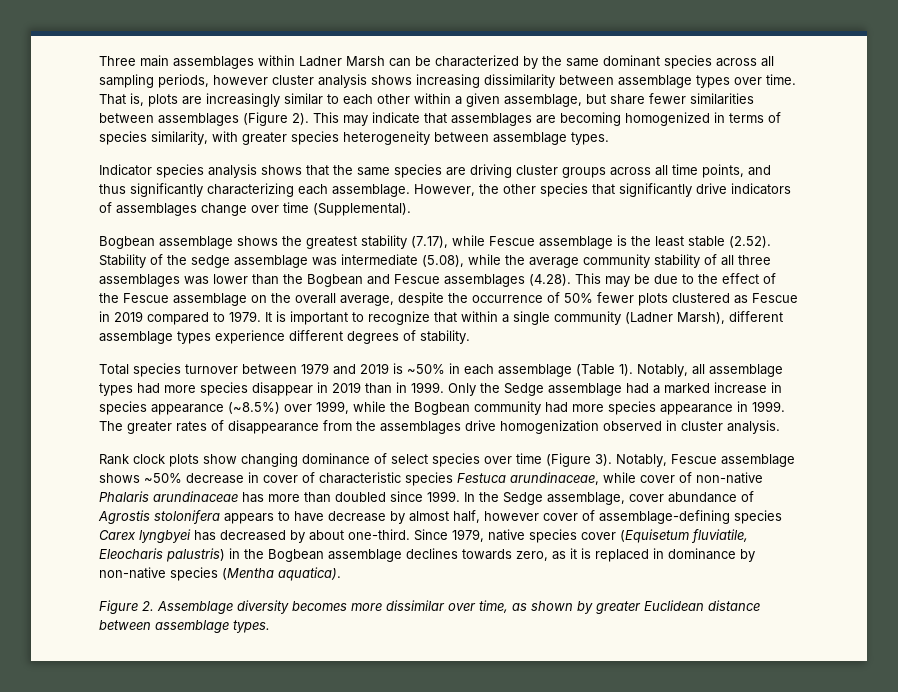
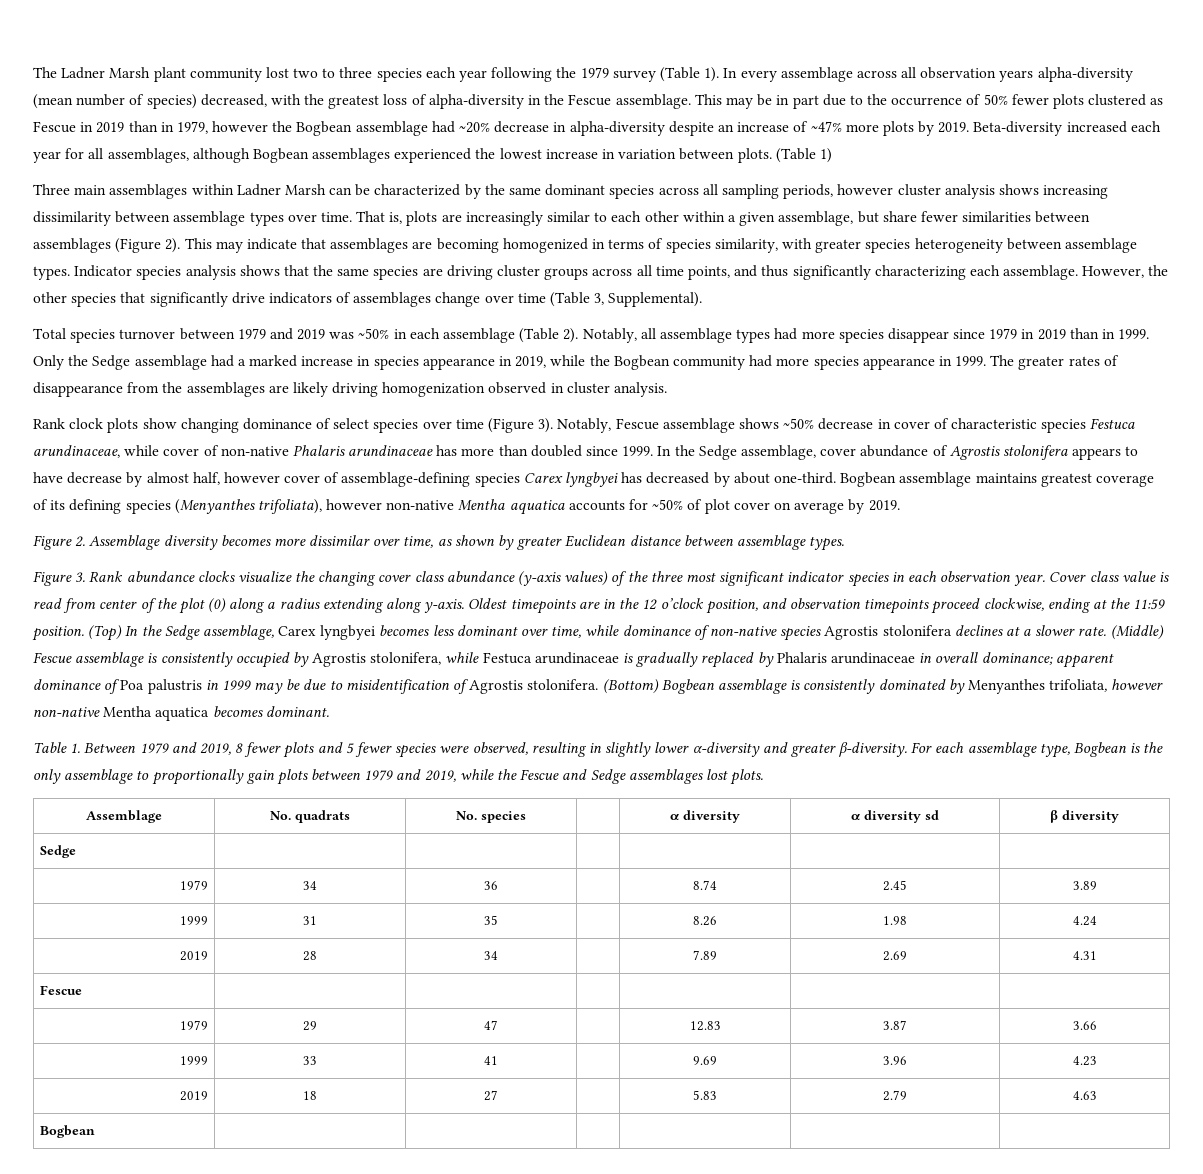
(99, 61) none -> [33,67,1133,82] [33,94,1164,109] [33,121,1161,136] [33,148,832,163] The Ladner Marsh plant community lost two to three species each year following the 1979 survey (Table 1). In every assemblage across all observation years alpha-diversity (mean number of species) decreased, with the greatest loss of alpha-diversity in the Fescue assemblage. This may be in part due to the occurrence of 50% fewer plots clustered as Fescue in 2019 than in 1979, however the Bogbean assemblage had ~20% decrease in alpha-diversity despite an increase of ~47% more plots by 2019. Beta-diversity increased each year for all assemblages, although Bogbean assemblages experienced the lowest increase in variation between plots. (Table 1) //
(609, 138) // -> (70, 273) none
[313,203,411,216] [99,235,771,249] [99,254,771,268] [99,273,776,287] [99,292,798,306] [99,311,783,325] [99,330,470,344] (Supplemental). // Bogbean assemblage shows the greatest stability (7.17), while Fescue assemblage is the least stable (2.52). Stability of the sedge assemblage was intermediate (5.08), while the average community stability of all three assemblages was lower than the Bogbean and Fescue assemblages (4.28). This may be due to the effect of the Fescue assemblage on the overall average, despite the occurrence of 50% fewer plots clustered as Fescue in 2019 compared to 1979. It is important to recognize that within a single community (Ladner Marsh), different assemblage types experience different degrees of stability. -> [550,292,703,307] (Table 3, Supplemental).
[393,363,403,374] is -> [329,332,355,339] was
[619,364,633,376] 1). -> [563,328,579,343] 2).
(313, 389) none -> [953,328,1018,339] since 1979
[228,401,349,414] (~8.5%) over 1999, -> [499,356,547,368] in 2019,
[465,420,496,431] drive -> [268,382,379,397] are likely driving
[414,529,748,543] [99,548,755,562] [99,567,341,581] Since 1979, native species cover (Equisetum fluviatile, Eleocharis palustris) in the Bogbean assemblage declines towards zero, as it is replaced in dominance by non-native species (Mentha aquatica). -> [840,472,1154,487] [33,499,900,515] Bogbean assemblage maintains greatest coverage of its defining species (Menyanthes trifoliata), however non-native Mentha aquatica accounts for ~50% of plot cover on average by 2019.
(270, 626) none -> [33,571,1169,587] [33,598,1167,614] [32,625,1164,641] [33,652,1114,668] [33,679,1164,694] [33,706,329,721] [33,742,1164,758] [33,769,764,785] [86,810,162,823] [270,810,350,823] [456,811,526,823] [670,810,740,823] [851,810,939,823] [1050,810,1119,823] [39,845,76,858] [180,880,209,890] [303,881,317,890] [484,881,498,890] [693,880,717,890] [883,880,907,891] [1072,881,1097,890] [180,916,209,925] [303,916,317,925] [484,915,498,925] [693,916,717,926] [883,916,907,925] [1072,916,1097,926] [180,951,209,961] [303,951,317,961] [484,951,498,960] [693,950,717,960] [883,951,907,961] [1072,951,1097,960] [39,985,82,995] [180,1020,209,1030] [303,1021,317,1031] [484,1020,498,1030] [689,1021,721,1031] [883,1020,907,1030] [1072,1021,1097,1030] [180,1056,209,1065] [303,1056,317,1065] [484,1056,498,1065] [693,1056,717,1065] [883,1056,907,1065] [1072,1056,1097,1066] [180,1091,209,1101] [303,1091,317,1100] [484,1090,498,1101] [693,1090,717,1100] [883,1090,907,1101] [1072,1091,1097,1100] [39,1125,95,1138] // Figure 3. Rank abundance clocks visualize the changing cover class abundance (y-axis values) of the three most significant indicator species in each observation year. Cover class value is read from center of the plot (0) along a radius extending along y-axis. Oldest timepoints are in the 12 o’clock position, and observation timepoints proceed clockwise, ending at the 11:59 position. (Top) In the Sedge assemblage, Carex lyngbyei becomes less dominant over time, while dominance of non-native species Agrostis stolonifera declines at a slower rate. (Middle) Fescue assemblage is consistently occupied by Agrostis stolonifera, while Festuca arundinaceae is gradually replaced by Phalaris arundinaceae in overall dominance; apparent dominance of Poa palustris in 1999 may be due to misidentification of Agrostis stolonifera. (Bottom) Bogbean assemblage is consistently dominated by Menyanthes trifoliata, however non-native Mentha aquatica becomes dominant. // Table 1. Between 1979 and 2019, 8 fewer plots and 5 fewer species were observed, resulting in slightly lower α-diversity and greater β-diversity. For each assemblage type, Bogbean is the only assemblage to proportionally gain plots between 1979 and 2019, while the Fescue and Sedge assemblages lost plots. // Assemblage | No. quadrats | No. species | | α diversity | α diversity sd | β diversity // Sedge | | | | | | // 1979 | 34 | 36 | | 8.74 | 2.45 | 3.89 // 1999 | 31 | 35 | | 8.26 | 1.98 | 4.24 // 2019 | 28 | 34 | | 7.89 | 2.69 | 4.31 // Fescue | | | | | | // 1979 | 29 | 47 | | 12.83 | 3.87 | 3.66 // 1999 | 33 | 41 | | 9.69 | 3.96 | 4.23 // 2019 | 18 | 27 | | 5.83 | 2.79 | 4.63 // Bogbean | | | | | |

